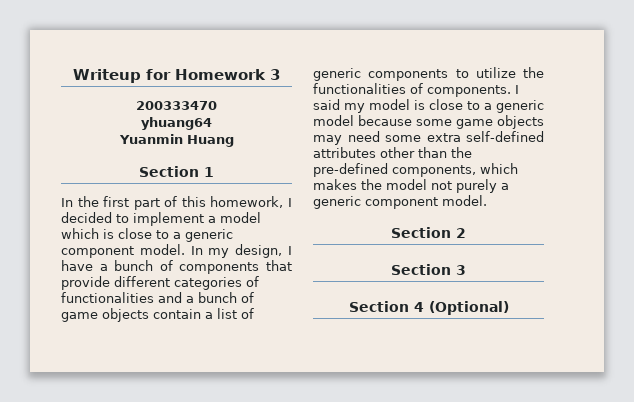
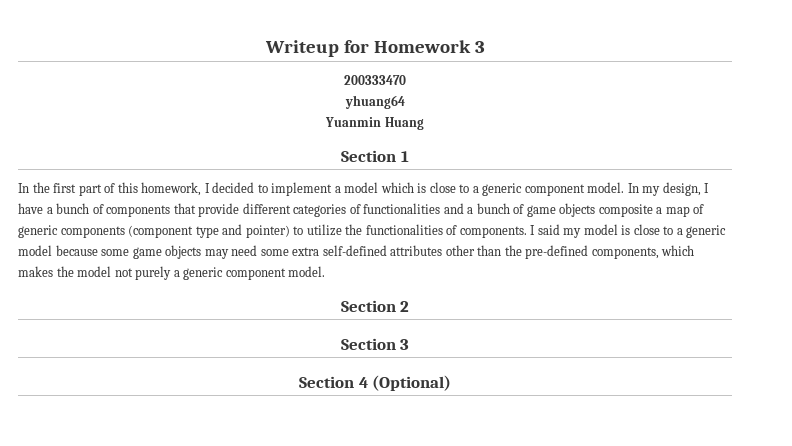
[153,308,254,319] [313,68,449,81] contain a list of generic components -> [598,204,705,217] [18,224,290,238] composite a map of generic components (component type and pointer)

